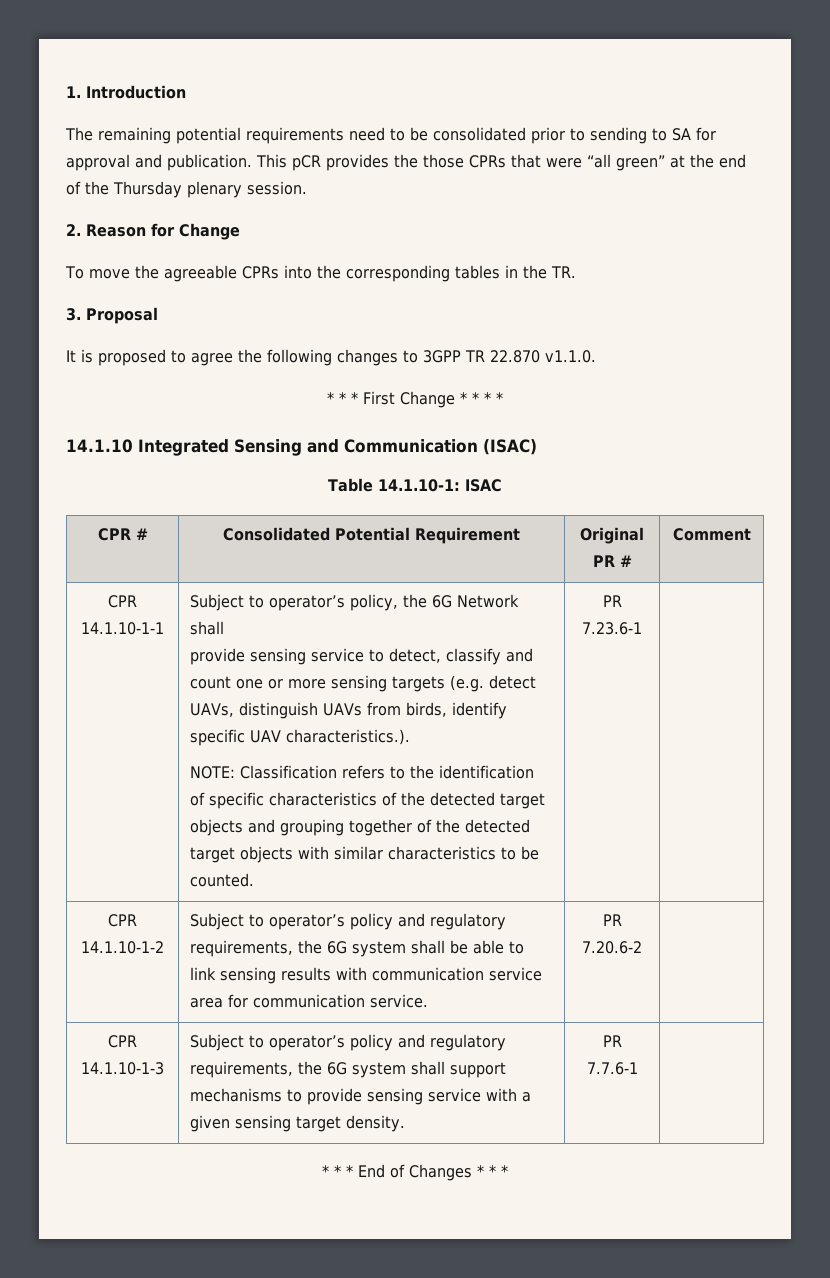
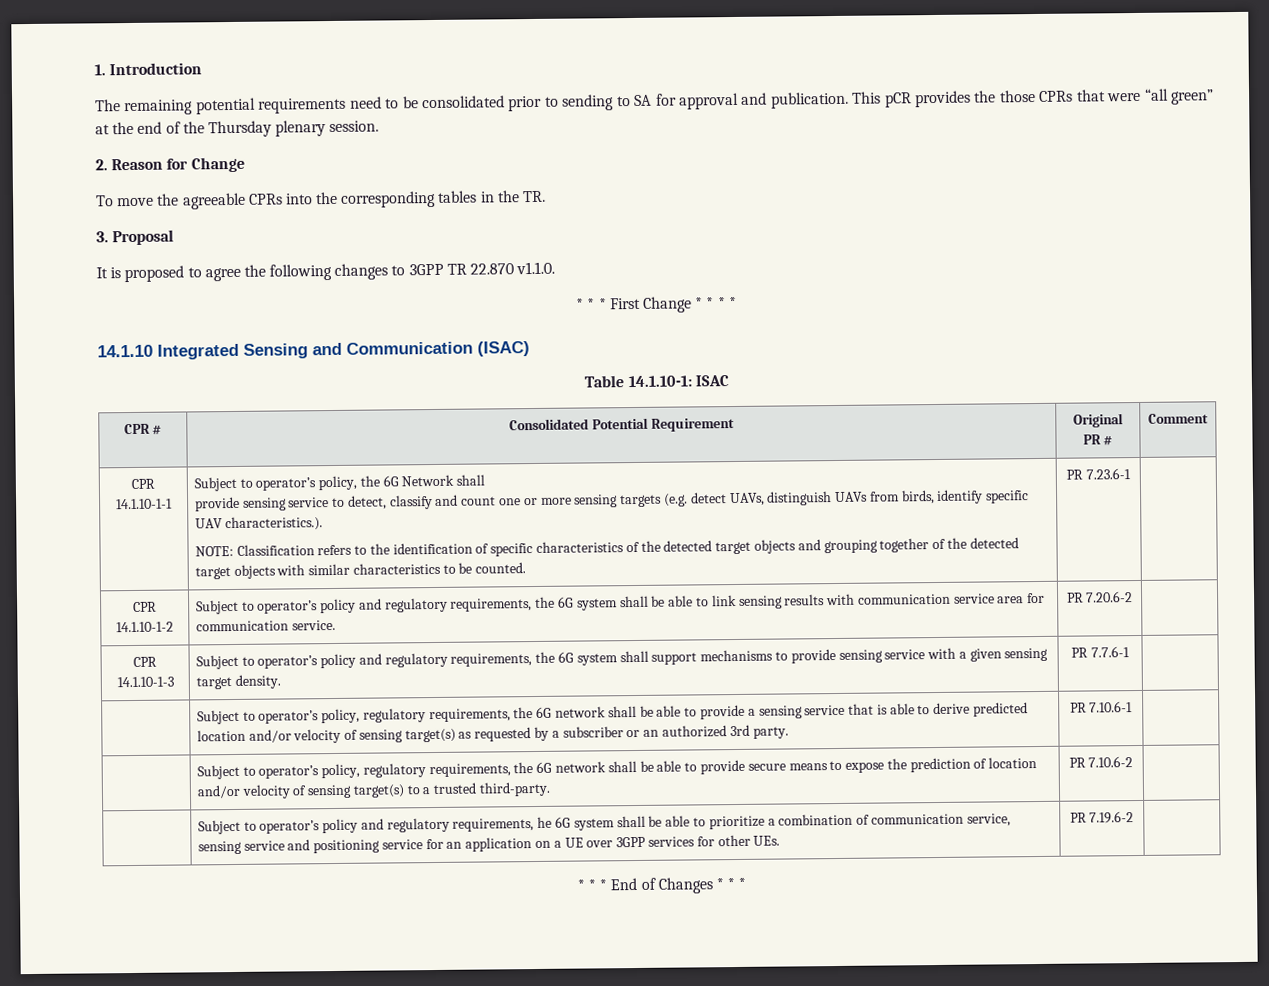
(638, 1068) none -> [196,702,1028,725] [196,724,789,744] [1069,701,1134,713] [196,757,1038,780] [196,781,552,799] [1068,756,1134,768] [197,813,1011,835] [197,834,781,855] [1069,811,1135,824] // | Subject to operator’s policy, regulatory requirements, the 6G network shall be able to provide a sensing service that is able to derive predicted location and/or velocity of sensing target(s) as requested by a subscriber or an authorized 3rd party. | PR 7.10.6-1 | // | Subject to operator’s policy, regulatory requirements, the 6G network shall be able to provide secure means to expose the prediction of location and/or velocity of sensing target(s) to a trusted third-party. | PR 7.10.6-2 | // | Subject to operator’s policy and regulatory requirements, he 6G system shall be able to prioritize a combination of communication service, sensing service and positioning service for an application on a UE over 3GPP services for other UEs. | PR 7.19.6-2 |

